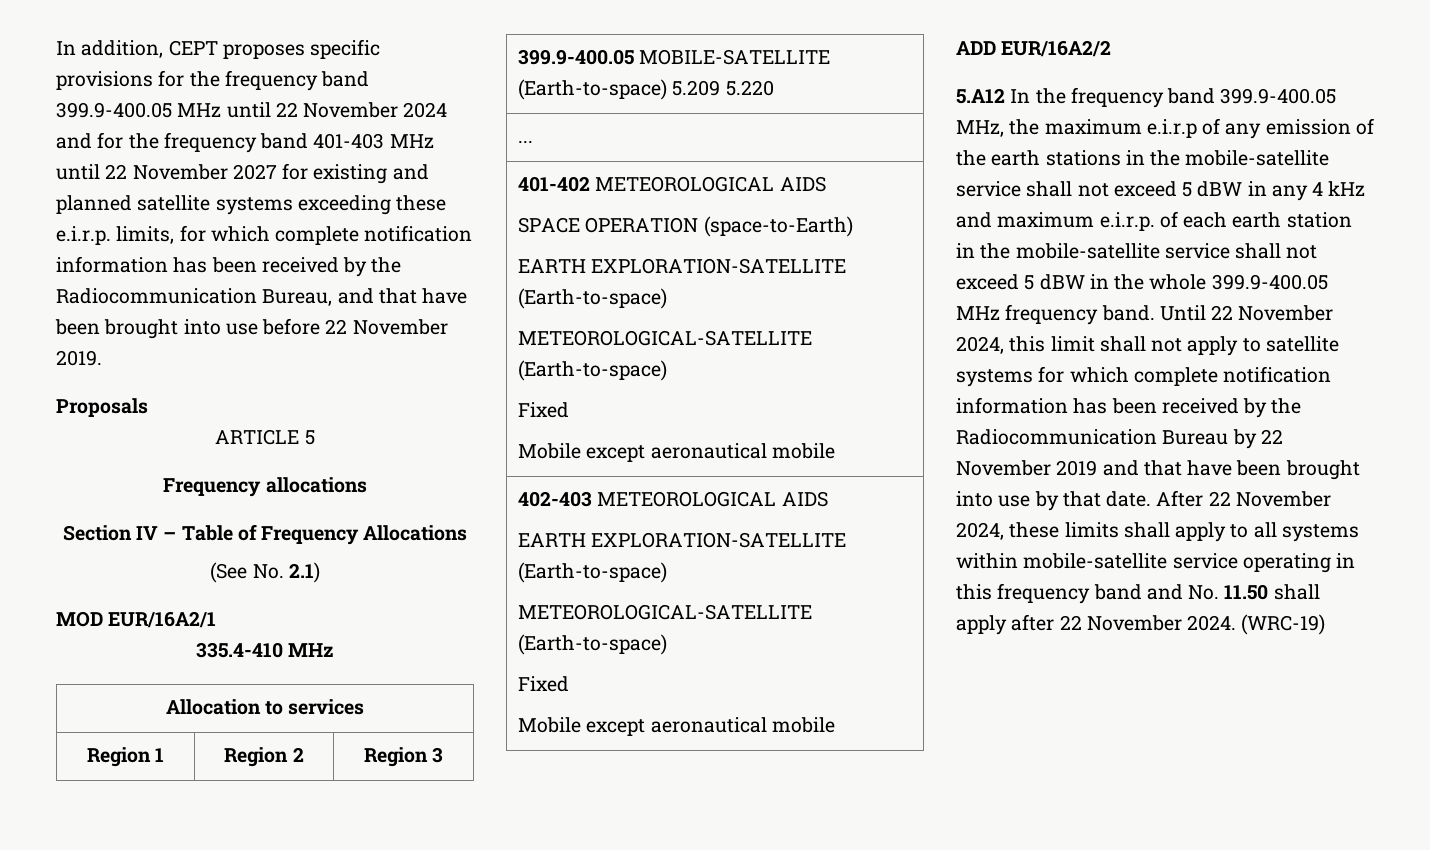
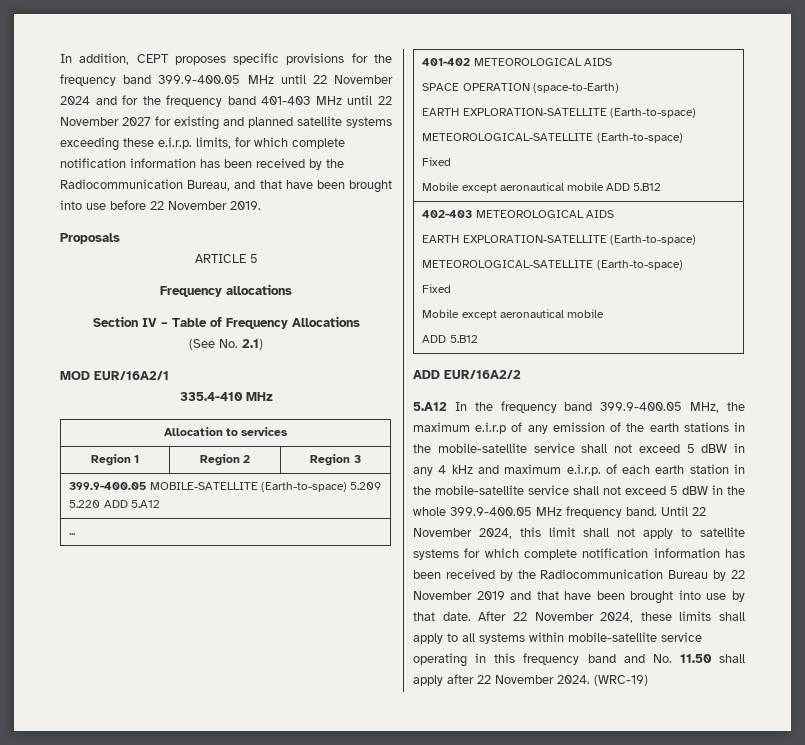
(774, 88) none -> [103,500,160,508] ADD 5.A12
(835, 451) none -> [605,183,661,191] ADD 5.B12
(835, 725) none -> [422,335,478,343] // ADD 5.B12

